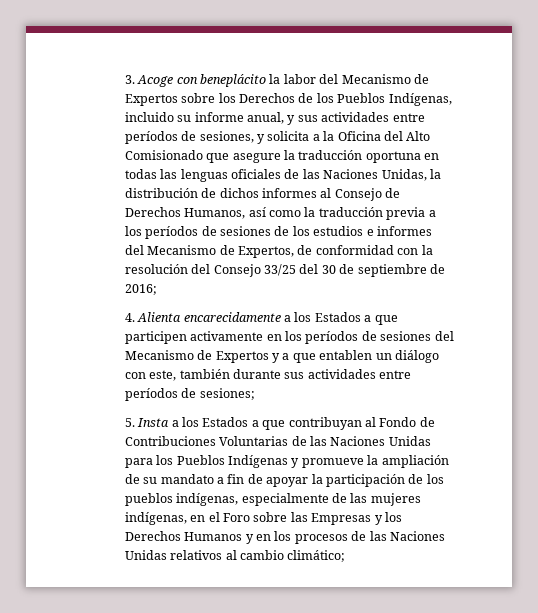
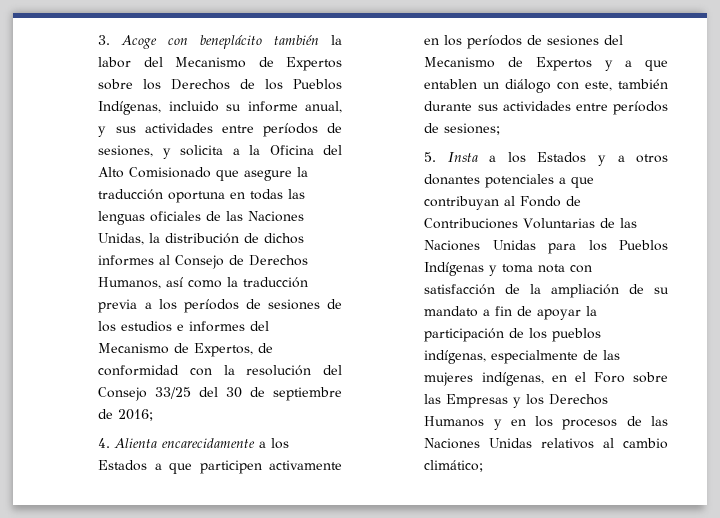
(267, 80) none -> [274,35,320,45] también
(249, 422) none -> [597,154,668,166] [424,174,555,188] y a otros donantes potenciales
[301,458,364,468] promueve -> [502,264,593,273] [424,284,521,295] toma nota con satisfacción de

